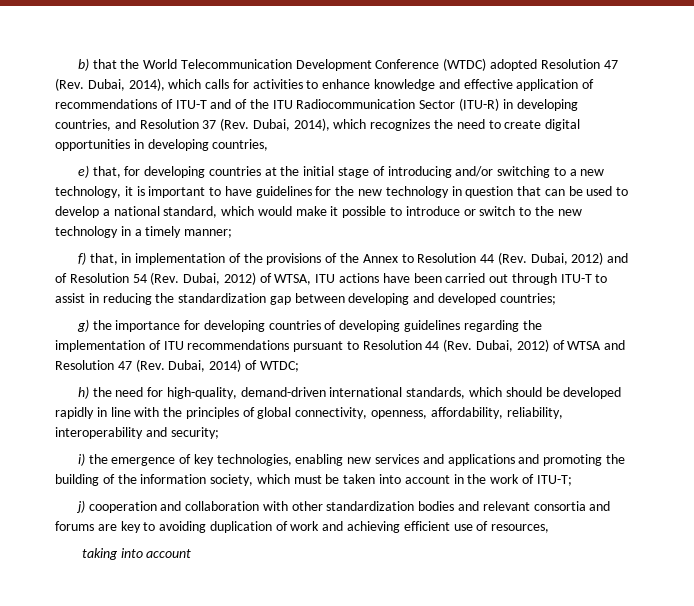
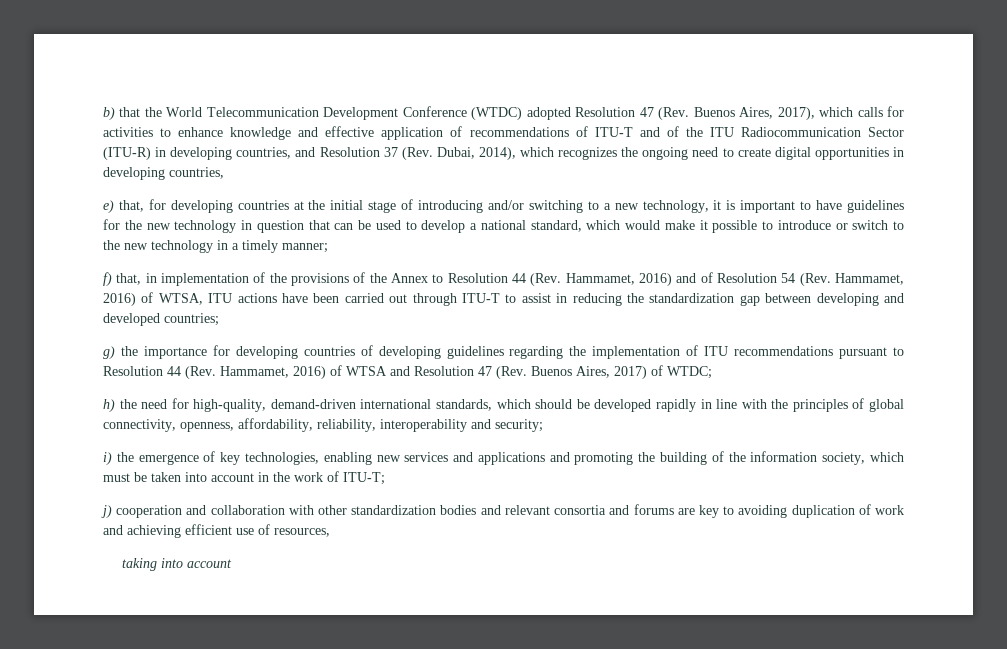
[87,78,165,91] Dubai, 2014), -> [693,107,815,120] Buenos Aires, 2017),
(454, 124) none -> [642,147,689,160] ongoing
[530,252,604,265] Dubai, 2012) -> [565,273,672,286] Hammamet, 2016)
[183,272,256,285] Dubai, 2012) -> [835,273,905,285] [103,293,136,306] Hammamet, 2016)
[476,339,549,352] Dubai, 2012) -> [220,366,326,379] Hammamet, 2016)
[168,359,242,372] Dubai, 2014) -> [531,366,647,379] Buenos Aires, 2017)

